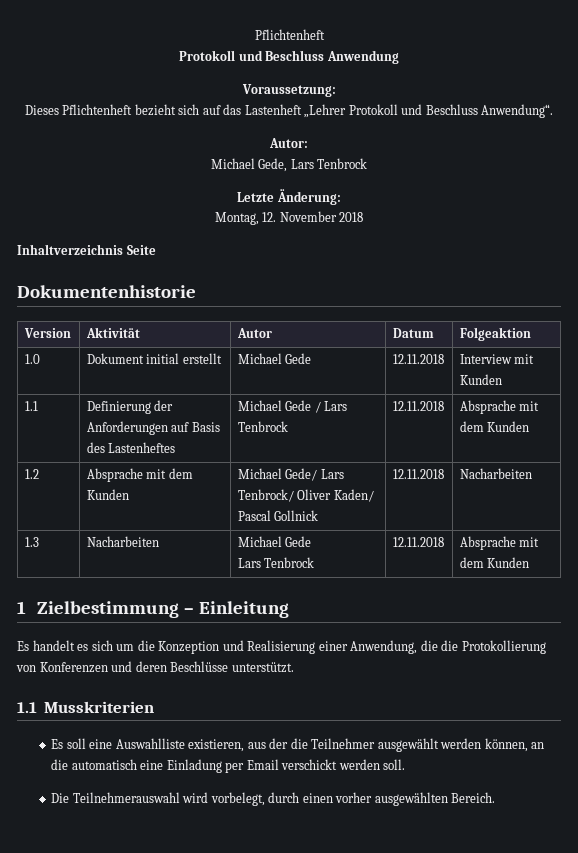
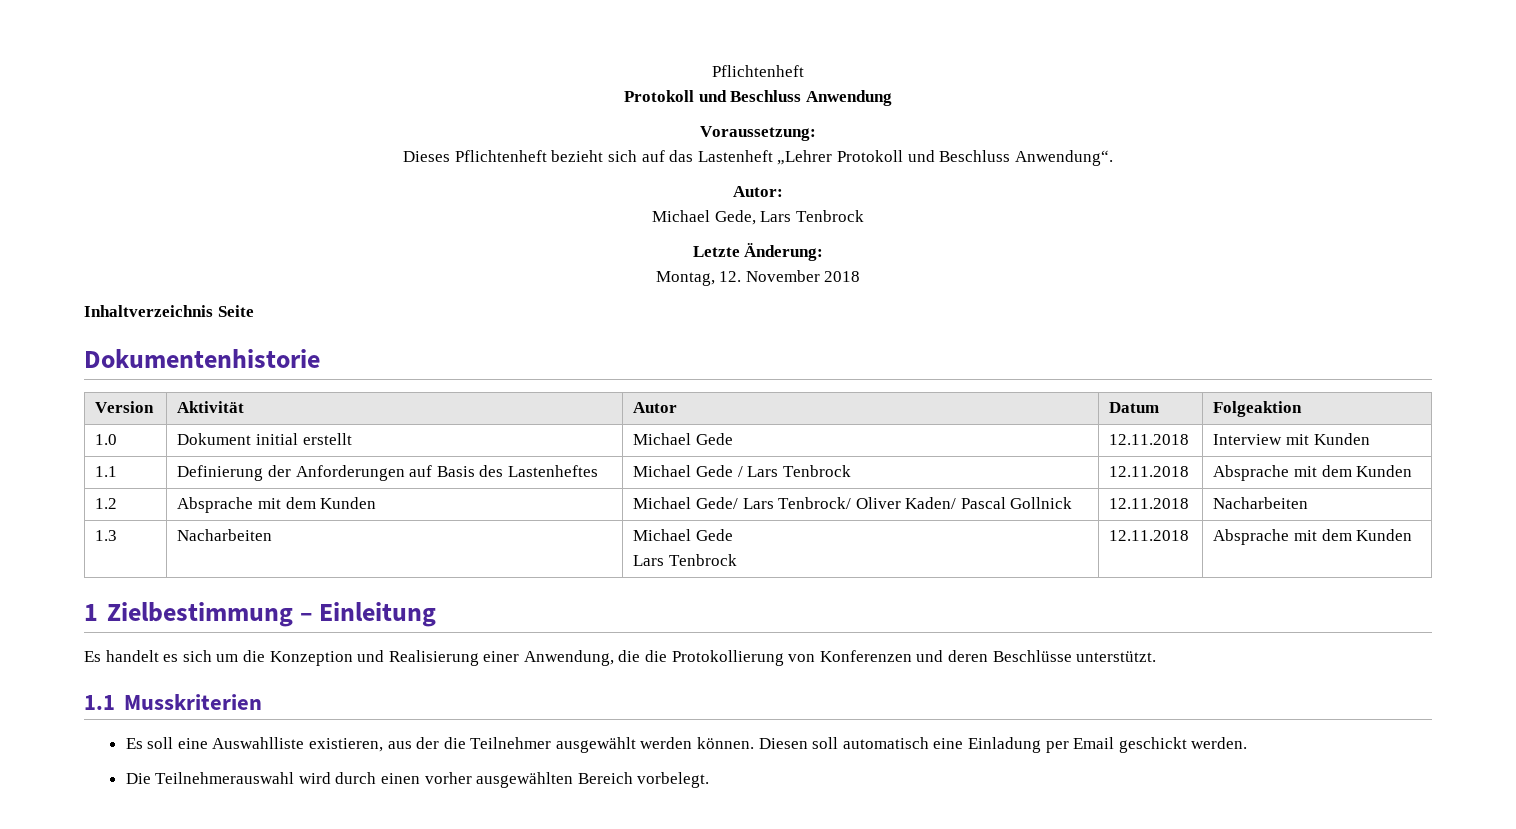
[484,738,545,752] [51,759,69,770] können, an die -> [697,737,839,749] können. Diesen soll
[281,759,406,770] verschickt werden soll. -> [1118,737,1248,753] geschickt werden.
[210,792,265,806] vorbelegt, -> (331, 778) none
[451,792,496,803] Bereich. -> [577,772,710,788] Bereich vorbelegt.

